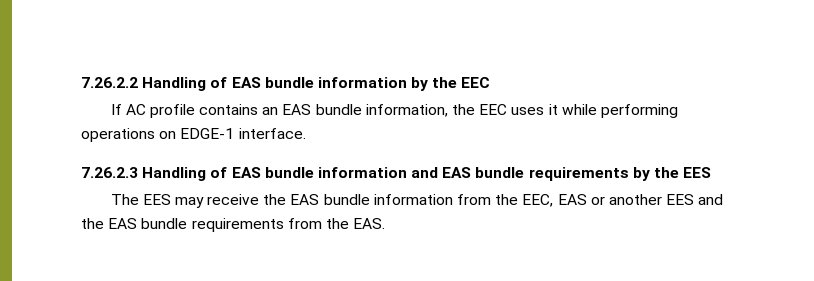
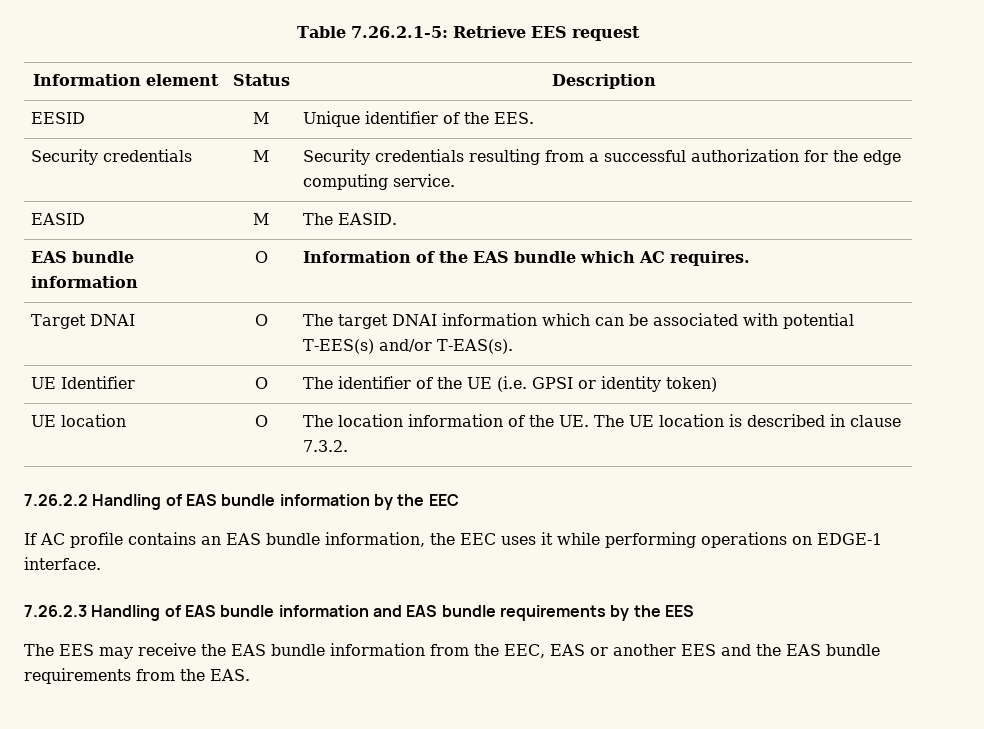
(81, 82) none -> [297,26,640,41] [32,74,219,86] [232,74,290,86] [552,74,656,89] [30,112,85,124] [253,112,269,124] [302,111,534,127] [30,149,192,165] [253,150,269,162] [302,149,901,165] [302,174,455,190] [30,213,85,225] [253,213,269,225] [302,213,397,225] [30,251,134,263] [30,276,138,288] [254,251,268,263] [302,251,750,266] [30,314,135,329] [254,314,268,326] [302,313,854,329] [302,339,513,354] [30,376,135,389] [254,377,268,389] [302,376,717,392] [30,414,126,427] [254,415,268,427] [302,414,901,427] [302,440,348,452] Table 7.26.2.1-5: Retrieve EES request // Information element | Status | Description // EESID | M | Unique identifier of the EES. // Security credentials | M | Security credentials resulting from a successful authorization for the edge computing service. // EASID | M | The EASID. // EAS bundle information | O | Information of the EAS bundle which AC requires. // Target DNAI | O | The target DNAI information which can be associated with potential T-EES(s) and/or T-EAS(s). // UE Identifier | O | The identifier of the UE (i.e. GPSI or identity token) // UE location | O | The location information of the UE. The UE location is described in clause 7.3.2. //

